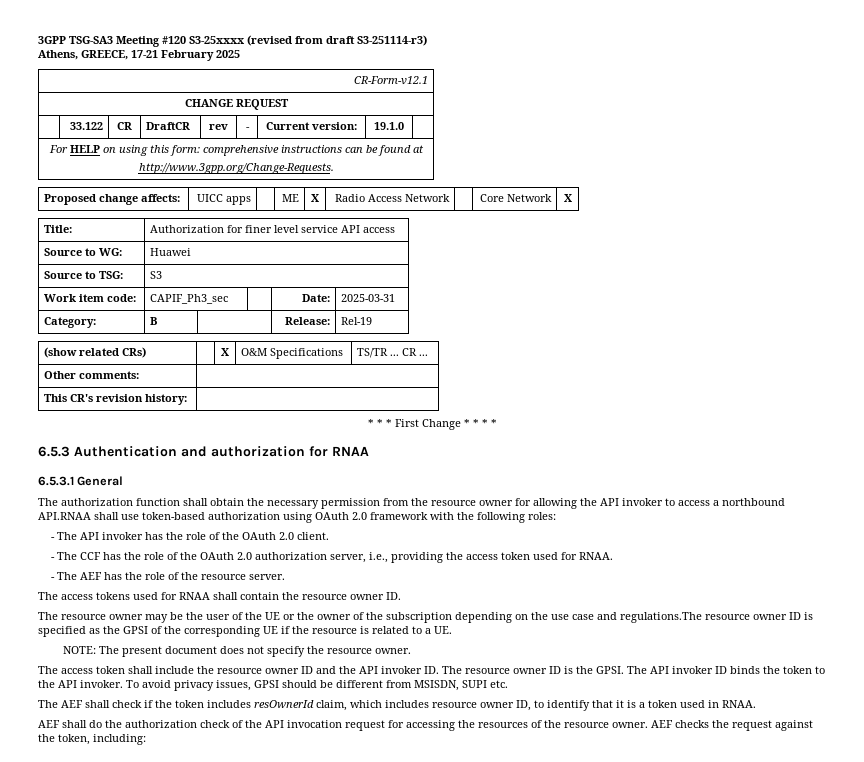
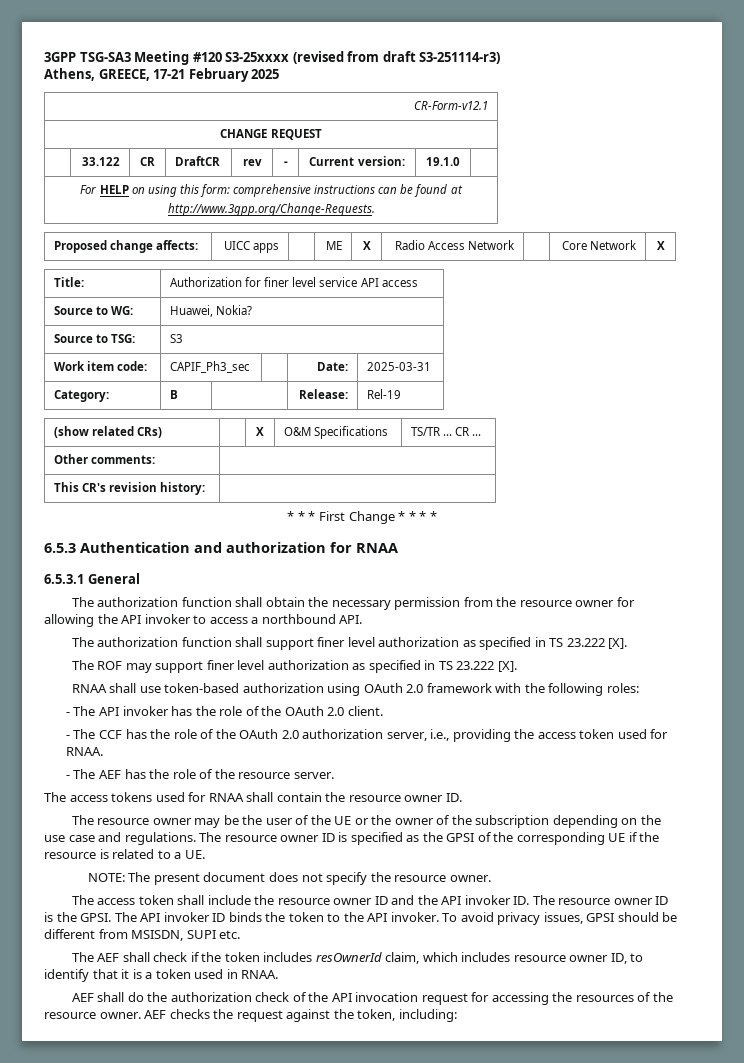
[150,248,192,256] Huawei -> [170,305,253,317] Huawei, Nokia?
[38,512,91,520] API.RNAA -> [339,615,363,624] [71,637,628,650] [71,660,517,673] [71,684,107,693] API. // The authorization function shall support finer level authorization as specified in TS 23.222 [X]. // The ROF may support finer level authorization as specified in TS 23.222 [X]. // RNAA
[620,612,702,623] regulations.The -> [124,832,222,845] regulations. The

